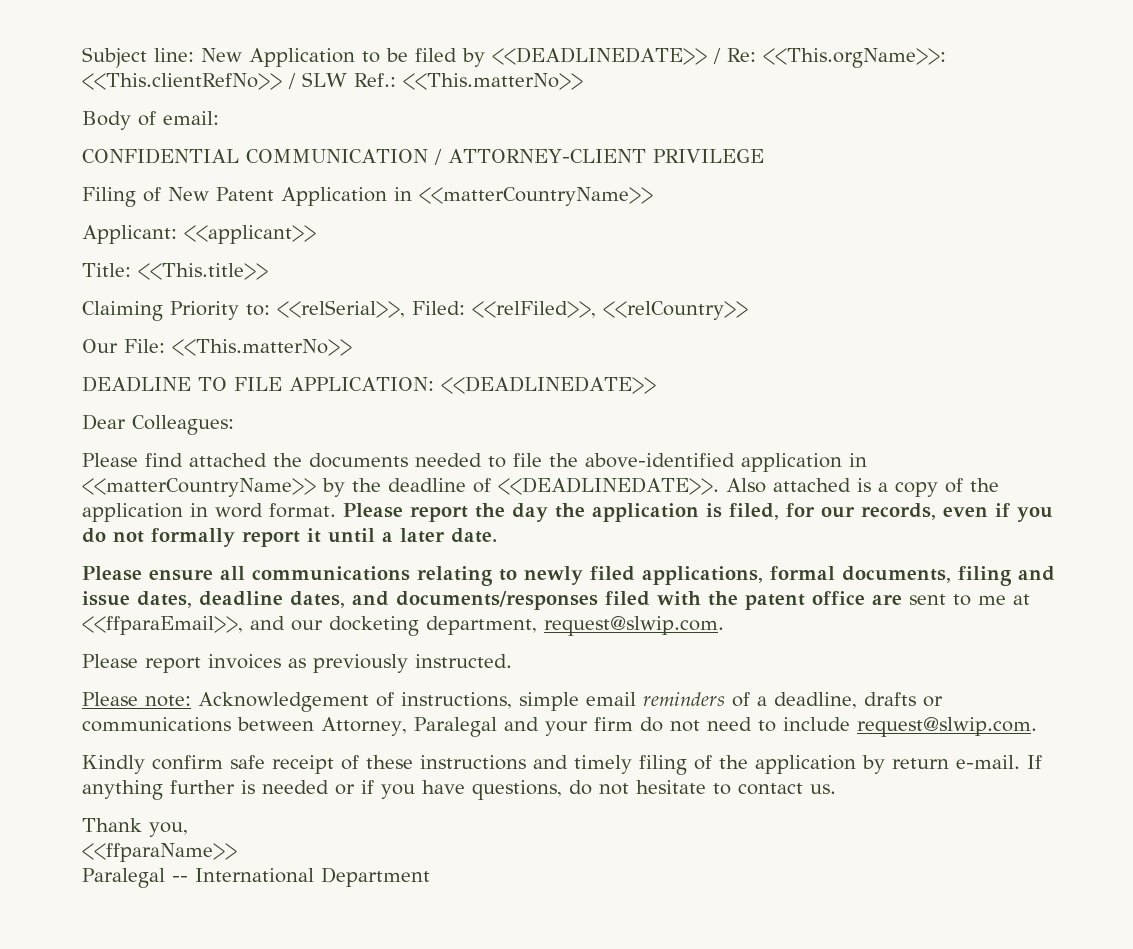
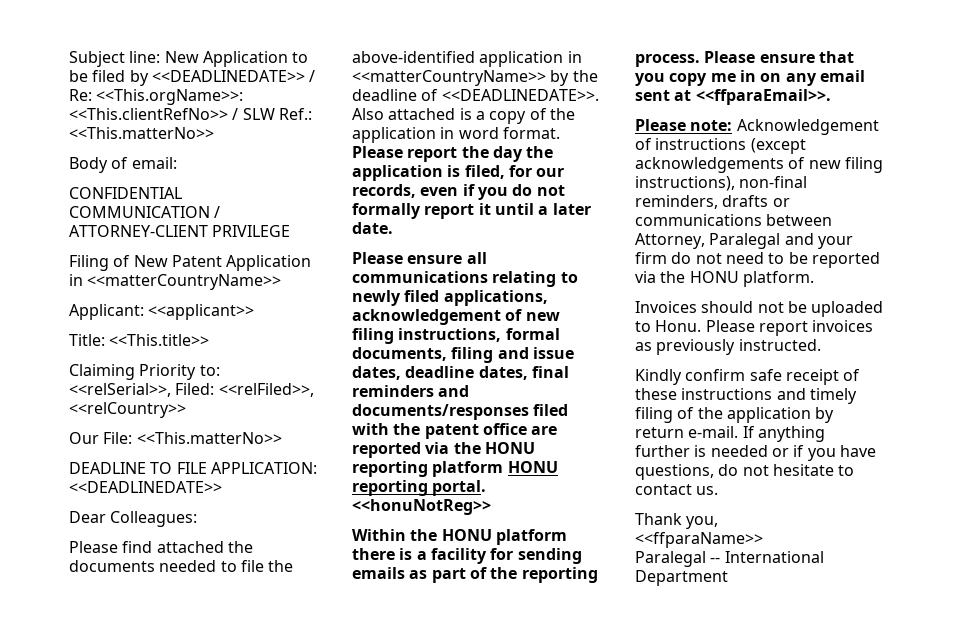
(763, 575) none -> [352,309,560,325] [352,328,502,344] acknowledgement of new filing instructions,
(345, 599) none -> [531,366,569,378] [352,385,434,397] final reminders
[909,594,1030,606] [82,616,724,636] [82,654,512,673] [82,692,857,712] sent to me at <<ffparaEmail>>, and our docketing department, request@slwip.com. // Please report invoices as previously instructed. // Please note: Acknowledgement of instructions, simple email reminders of a deadline, -> [352,442,535,458] [352,461,558,477] [352,480,487,496] [352,499,491,515] [352,529,567,545] [352,548,582,564] [352,567,598,583] [635,51,854,67] [635,70,865,86] [635,89,831,105] [635,119,879,135] [635,138,806,154] [635,157,883,173] [635,176,808,191] [635,195,718,209] reported via the HONU reporting platform HONU reporting portal. <<honuNotReg>> // Within the HONU platform there is a facility for sending emails as part of the reporting process. Please ensure that you copy me in on any email sent at <<ffparaEmail>>. // Please note: Acknowledgement of instructions (except acknowledgements of new filing instructions), non-final reminders,
[782,717,1037,737] include request@slwip.com. -> [788,252,880,268] [635,271,814,287] [635,301,884,317] [635,320,874,336] [635,339,821,355] be reported via the HONU platform. // Invoices should not be uploaded to Honu. Please report invoices as previously instructed.

